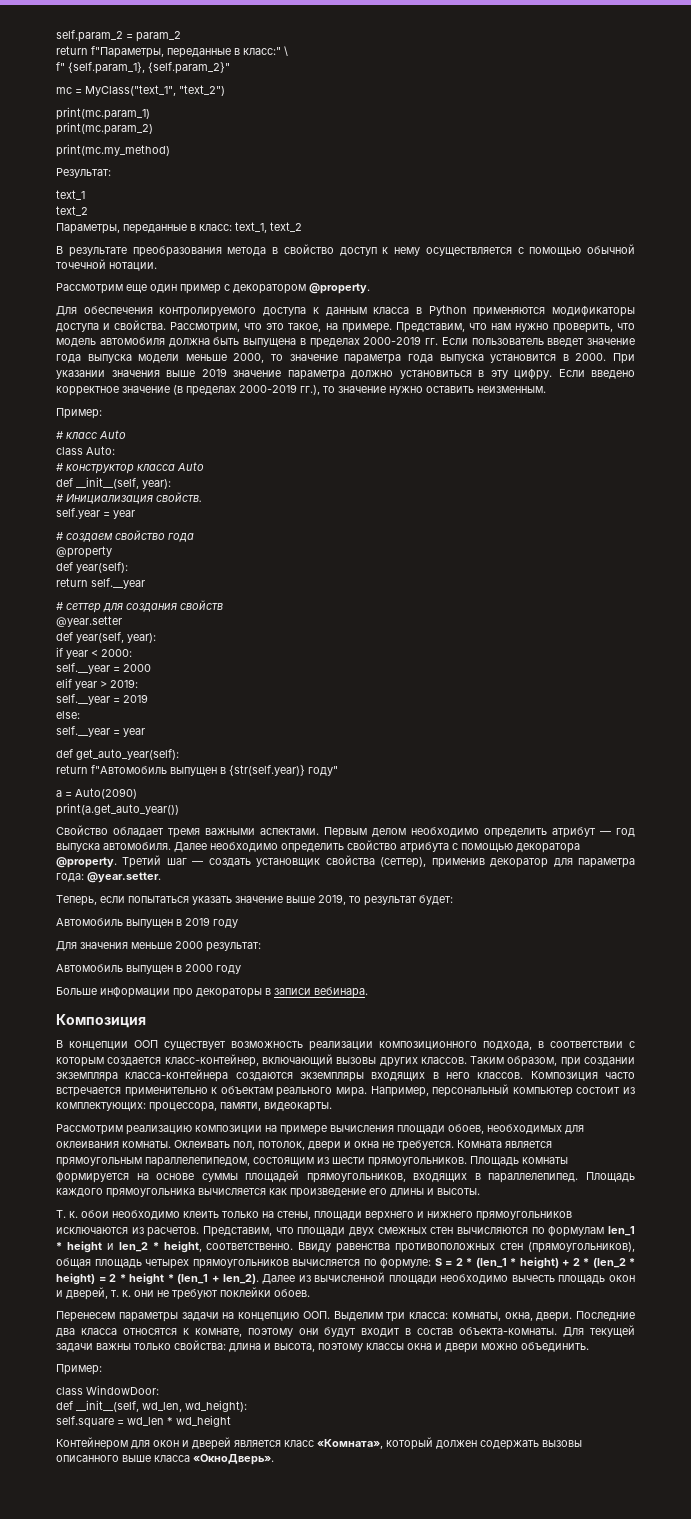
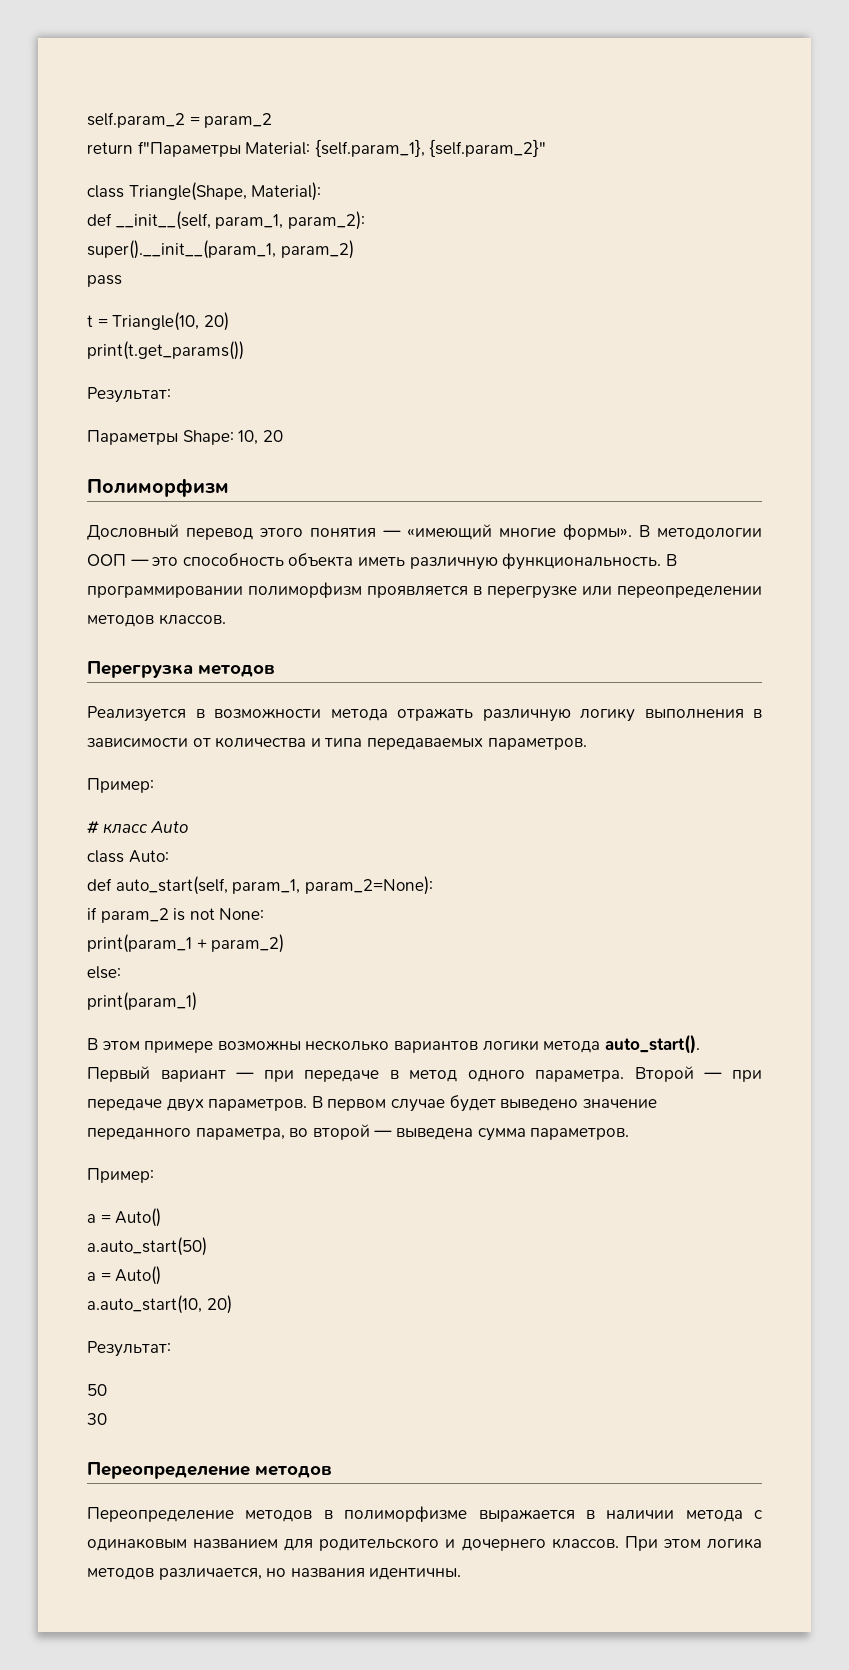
[91,46,288,58] [56,62,230,74] [56,85,225,96] [56,107,150,120] [56,122,153,135] [56,144,170,157] [56,168,111,178] [56,190,85,200] [56,206,88,216] [56,222,302,234] [56,244,635,257] [56,259,157,271] [56,283,370,294] [56,305,635,317] [56,320,635,333] [56,336,635,348] [56,353,636,364] [56,368,635,380] [56,384,546,396] f"Параметры, переданные в класс:" \ // f" {self.param_1}, {self.param_2}" // mc = MyClass("text_1", "text_2") // print(mc.param_1) // print(mc.param_2) // print(mc.my_method) // Результат: // text_1 // text_2 // Параметры, переданные в класс: text_1, text_2 // В результате преобразования метода в свойство доступ к нему осуществляется с помощью обычной точечной нотации. // Рассмотрим еще один пример с декоратором @property. // Для обеспечения контролируемого доступа к данным класса в Python применяются модификаторы доступа и свойства. Рассмотрим, что это такое, на примере. Представим, что нам нужно проверить, что модель автомобиля должна быть выпущена в пределах 2000-2019 гг. Если пользователь введет значение года выпуска модели меньше 2000, то значение параметра года выпуска установится в 2000. При указании значения выше 2019 значение параметра должно установиться в эту цифру. Если введено корректное значение (в пределах 2000-2019 гг.), то значение нужно оставить неизменным. -> [137,139,547,157] [87,182,322,201] [87,211,365,230] [87,240,354,259] [87,275,122,287] [87,312,229,331] [87,341,244,360] [87,387,171,403] [87,430,283,445] [87,478,229,497] [87,524,762,540] [87,553,677,570] [87,582,762,599] [87,614,226,627] [87,661,275,678] [87,706,762,722] [87,737,587,750] f"Параметры Material: {self.param_1}, {self.param_2}" // class Triangle(Shape, Material): // def __init__(self, param_1, param_2): // super().__init__(param_1, param_2) // pass // t = Triangle(10, 20) // print(t.get_params()) // Результат: // Параметры Shape: 10, 20 // Полиморфизм // Дословный перевод этого понятия — «имеющий многие формы». В методологии ООП — это способность объекта иметь различную функциональность. В программировании полиморфизм проявляется в перегрузке или переопределении методов классов. // Перегрузка методов // Реализуется в возможности метода отражать различную логику выполнения в зависимости от количества и типа передаваемых параметров.
[56,462,204,474] [56,477,171,489] [56,492,202,504] [56,508,135,519] [56,530,194,542] [56,546,112,558] [56,562,128,573] [56,578,145,589] [56,600,223,613] [56,616,122,627] [56,632,156,643] [56,647,132,659] [56,663,151,674] [56,678,138,690] [56,694,148,705] [56,711,80,719] [56,726,145,737] [56,749,179,760] [56,765,338,776] [56,788,137,799] [56,803,179,816] [56,825,635,838] [56,840,580,853] [56,855,635,868] [56,872,161,883] [56,894,453,906] [56,917,238,928] [56,941,261,952] [56,964,241,974] [56,987,368,998] [56,1014,146,1028] [56,1040,635,1051] [56,1054,635,1067] [56,1069,635,1082] [56,1084,636,1097] [56,1102,332,1112] [56,1124,584,1135] [56,1140,552,1151] [56,1156,568,1167] [56,1170,635,1183] [56,1188,480,1198] [56,1210,572,1221] [56,1226,636,1237] [56,1241,636,1253] [56,1257,635,1269] [56,1272,635,1285] [56,1287,310,1300] [56,1311,635,1322] [56,1325,635,1337] [56,1340,589,1353] [56,1364,102,1375] [56,1385,159,1395] [56,1400,247,1412] [56,1415,231,1428] [56,1437,582,1450] [56,1454,274,1465] # конструктор класса Auto // def __init__(self, year): // # Инициализация свойств. // self.year = year // # создаем свойство года // @property // def year(self): // return self.__year // # сеттер для создания свойств // @year.setter // def year(self, year): // if year < 2000: // self.__year = 2000 // elif year > 2019: // self.__year = 2019 // else: // self.__year = year // def get_auto_year(self): // return f"Автомобиль выпущен в {str(self.year)} году" // a = Auto(2090) // print(a.get_auto_year()) // Свойство обладает тремя важными аспектами. Первым делом необходимо определить атрибут — год выпуска автомобиля. Далее необходимо определить свойство атрибута с помощью декоратора @property. Третий шаг — создать установщик свойства (сеттер), применив декоратор для параметра года: @year.setter. // Теперь, если попытаться указать значение выше 2019, то результат будет: // Автомобиль выпущен в 2019 году // Для значения меньше 2000 результат: // Автомобиль выпущен в 2000 году // Больше информации про декораторы в записи вебинара. // Композиция // В концепции ООП существует возможность реализации композиционного подхода, в соответствии с которым создается класс-контейнер, включающий вызовы других классов. Таким образом, при создании экземпляра класса-контейнера создаются экземпляры входящих в него классов. Композиция часто встречается применительно к объектам реального мира. Например, персональный компьютер состоит из комплектующих: процессора, памяти, видеокарты. // Рассмотрим реализацию композиции на примере вычисления площади обоев, необходимых для оклеивания комнаты. Оклеивать пол, потолок, двери и окна не требуется. Комната является прямоугольным параллелепипедом, состоящим из шести прямоугольников. Площадь комнаты формируется на основе суммы площадей прямоугольников, входящих в параллелепипед. Площадь каждого прямоугольника вычисляется как произведение его длины и высоты. // Т. к. обои необходимо клеить только на стены, площади верхнего и нижнего прямоугольников исключаются из расчетов. Представим, что площади двух смежных стен вычисляются по формулам len_1 * height и len_2 * height, соответственно. Ввиду равенства противоположных стен (прямоугольников), общая площадь четырех прямоугольников вычисляется по формуле: S = 2 * (len_1 * height) + 2 * (len_2 * height) = 2 * height * (len_1 + len_2). Далее из вычисленной площади необходимо вычесть площадь окон и дверей, т. к. они не требуют поклейки обоев. // Перенесем параметры задачи на концепцию ООП. Выделим три класса: комнаты, окна, двери. Последние два класса относятся к комнате, поэтому они будут входит в состав объекта-комнаты. Для текущей задачи важны только свойства: длина и высота, поэтому классы окна и двери можно объединить. // Пример: // class WindowDoor: // def __init__(self, wd_len, wd_height): // self.square = wd_len * wd_height // Контейнером для окон и дверей является класс «Комната», который должен содержать вызовы описанного выше класса «ОкноДверь». -> [87,876,433,895] [87,907,265,923] [87,934,285,953] [87,966,121,979] [87,992,197,1011] [87,1034,700,1054] [87,1066,762,1082] [87,1095,657,1112] [87,1124,630,1141] [87,1168,154,1183] [87,1208,162,1227] [87,1237,207,1256] [87,1266,162,1285] [87,1295,232,1314] [87,1341,171,1357] [87,1384,107,1396] [87,1413,107,1425] [87,1462,332,1479] [87,1506,763,1522] [87,1536,762,1551] [87,1568,462,1580] def auto_start(self, param_1, param_2=None): // if param_2 is not None: // print(param_1 + param_2) // else: // print(param_1) // В этом примере возможны несколько вариантов логики метода auto_start(). Первый вариант — при передаче в метод одного параметра. Второй — при передаче двух параметров. В первом случае будет выведено значение переданного параметра, во второй — выведена сумма параметров. // Пример: // a = Auto() // a.auto_start(50) // a = Auto() // a.auto_start(10, 20) // Результат: // 50 // 30 // Переопределение методов // Переопределение методов в полиморфизме выражается в наличии метода с одинаковым названием для родительского и дочернего классов. При этом логика методов различается, но названия идентичны.

